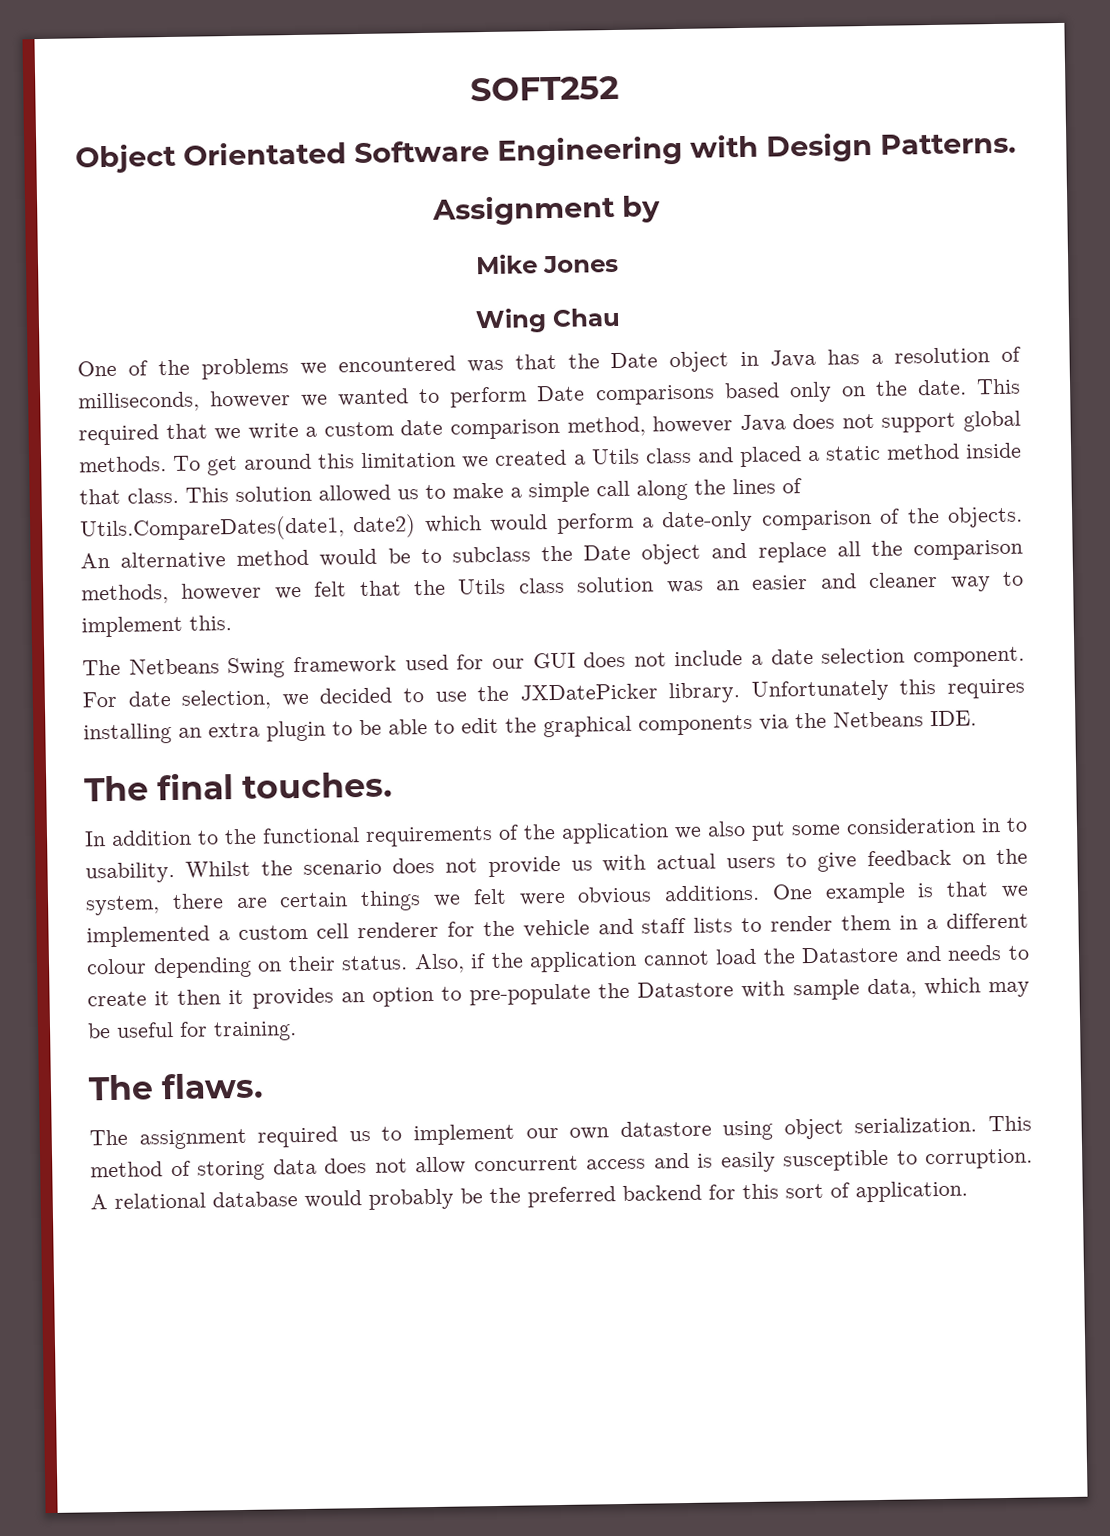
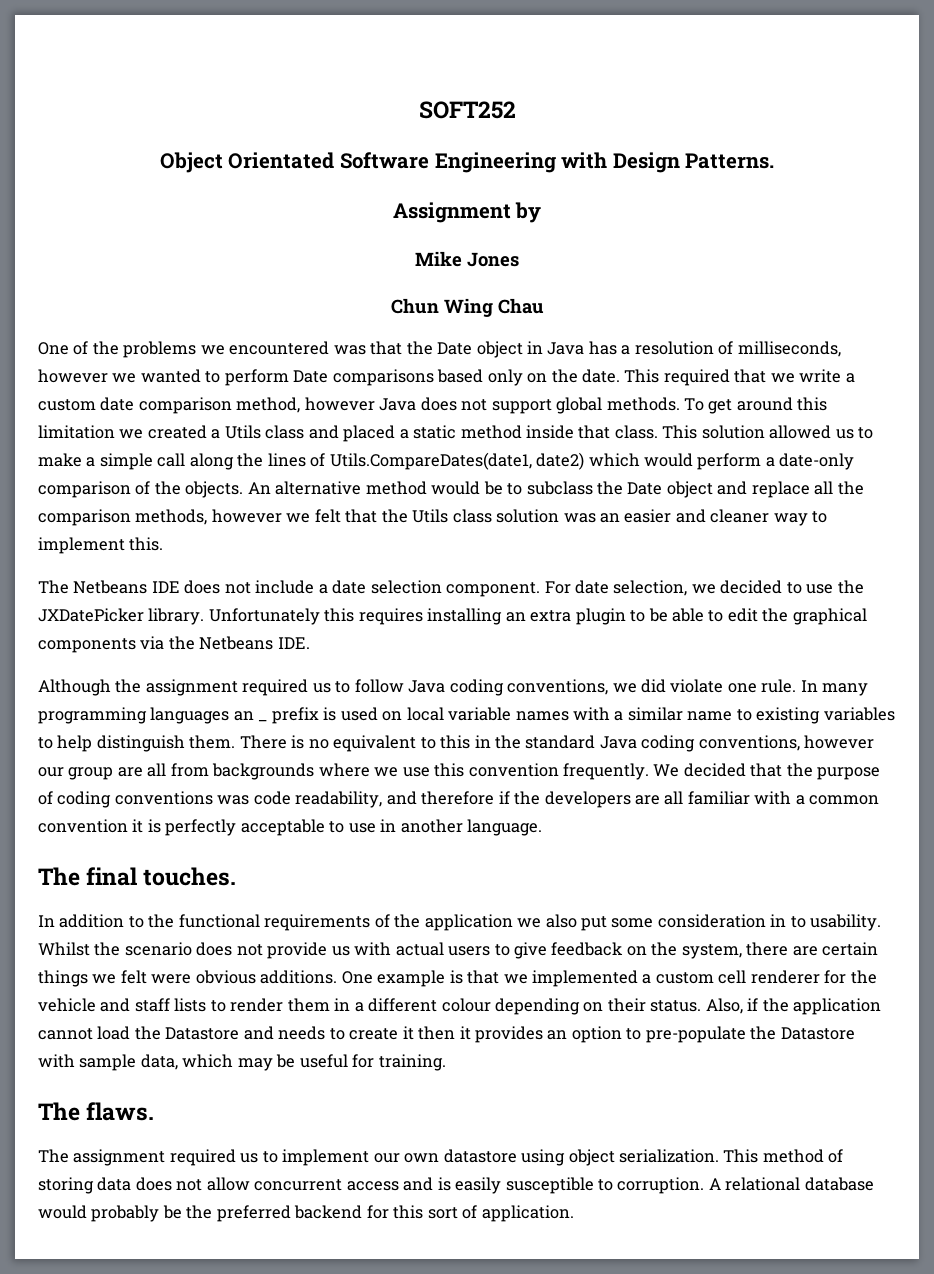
(619, 264) none -> [390,298,439,314] Chun
[227,652,576,679] Swing framework used for our GUI -> [151,581,180,593] IDE
(977, 718) none -> [38,679,869,696] [38,707,895,724] [38,735,875,752] [38,763,881,780] [38,791,880,808] [38,819,543,836] // Although the assignment required us to follow Java coding conventions, we did violate one rule. In many programming languages an _ prefix is used on local variable names with a similar name to existing variables to help distinguish them. There is no equivalent to this in the standard Java coding conventions, however our group are all from backgrounds where we use this convention frequently. We decided that the purpose of coding conventions was code readability, and therefore if the developers are all familiar with a common convention it is perfectly acceptable to use in another language.

